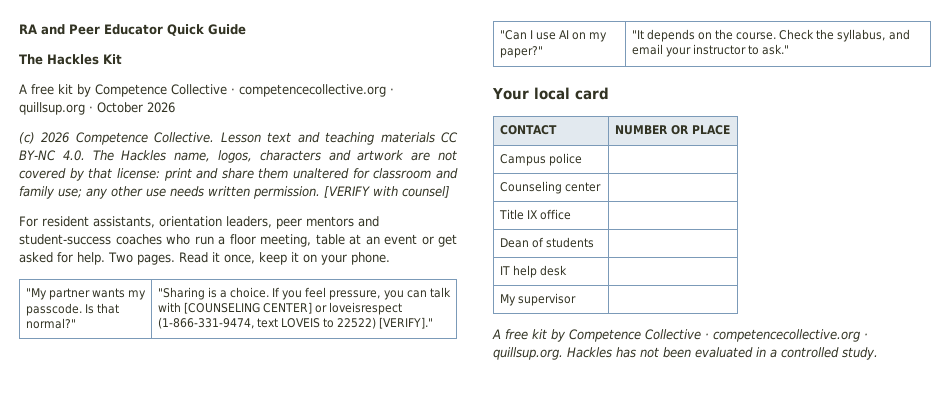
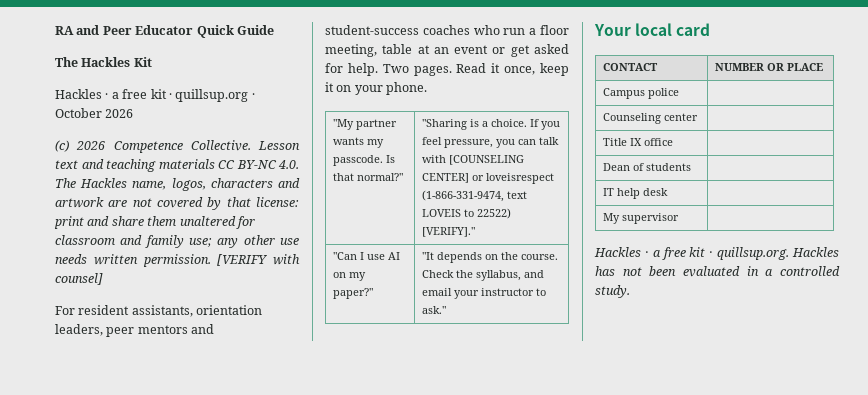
[19,84,386,97] A free kit by Competence Collective · competencecollective.org -> [55,89,167,99] Hackles · a free kit
[492,329,860,342] A free kit by Competence Collective · competencecollective.org -> [594,247,706,260] Hackles · a free kit

